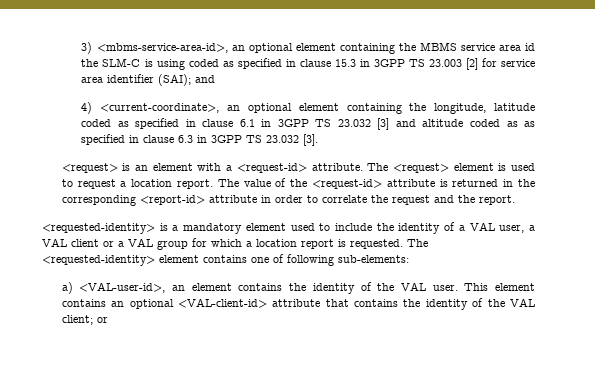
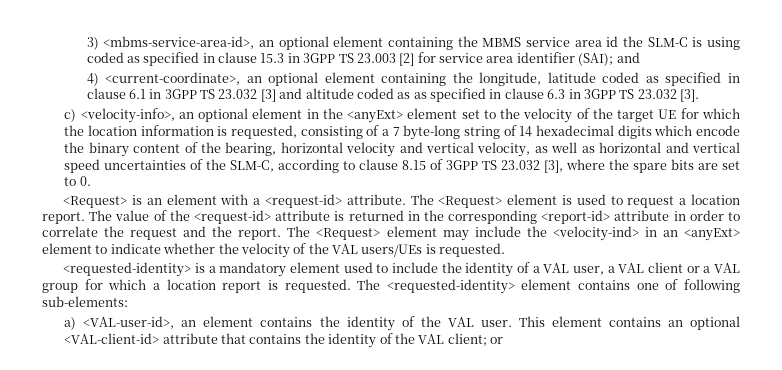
[61,163,118,173] <request> -> [64,108,740,123] [64,125,740,140] [64,142,740,157] [64,159,741,173] [64,176,91,186] [63,196,128,208] c) <velocity-info>, an optional element in the <anyExt> element set to the velocity of the target UE for which the location information is requested, consisting of a 7 byte-long string of 14 hexadecimal digits which encode the binary content of the bearing, horizontal velocity and vertical velocity, as well as horizontal and vertical speed uncertainties of the SLM-C, according to clause 8.15 of 3GPP TS 23.032 [3], where the spare bits are set to 0. // <Request>
[392,163,449,173] <request> -> [438,196,503,208] <Request>
(515, 200) none -> [287,226,741,241] [42,243,506,258] The <Request> element may include the <velocity-ind> in an <anyExt> element to indicate whether the velocity of the VAL users/UEs is requested.

